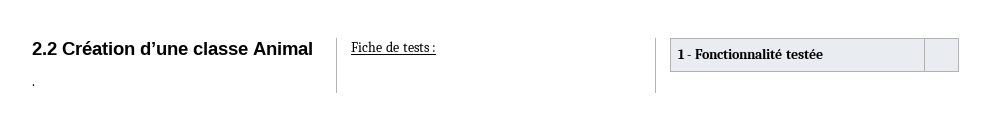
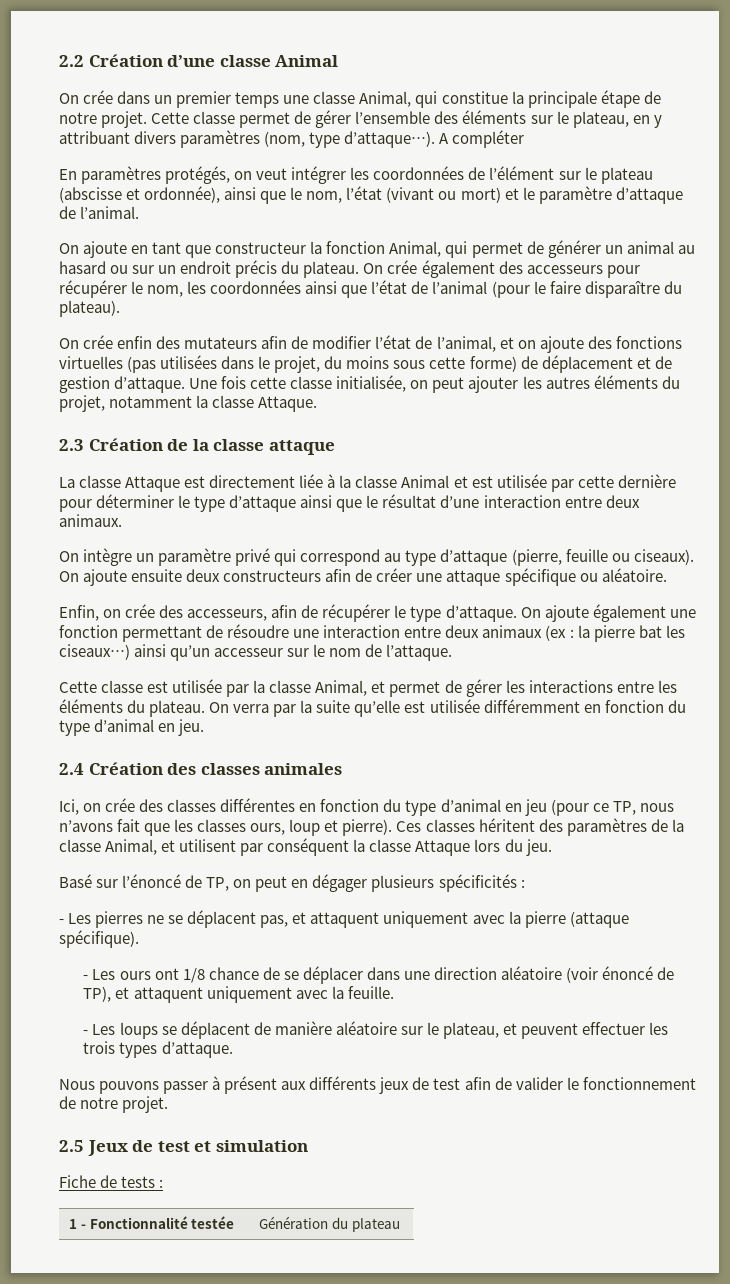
[32,84,35,86] . -> [59,90,661,108] [59,110,662,128] [59,130,525,148] [59,166,653,184] [59,186,683,204] [59,206,140,219] [59,240,695,258] [59,260,640,278] [59,280,682,298] [59,300,120,317] [59,335,682,353] [59,355,672,373] [59,375,680,393] [59,395,318,412] [59,438,335,455] [59,474,676,492] [59,494,640,512] [59,514,122,527] [59,548,694,566] [59,568,667,586] [59,604,696,622] [59,624,685,642] [59,644,453,661] [59,679,677,697] [59,699,686,717] [59,719,205,736] [59,762,343,775] [59,798,674,816] [59,818,684,836] [59,838,552,856] [59,874,525,892] [59,910,629,928] [59,930,139,948] [83,966,675,984] [83,986,394,1003] [83,1021,669,1039] [83,1041,233,1058] [59,1076,696,1094] [59,1096,169,1113] [59,1140,308,1156] On crée dans un premier temps une classe Animal, qui constitue la principale étape de notre projet. Cette classe permet de gérer l’ensemble des éléments sur le plateau, en y attribuant divers paramètres (nom, type d’attaque…). A compléter // En paramètres protégés, on veut intégrer les coordonnées de l’élément sur le plateau (abscisse et ordonnée), ainsi que le nom, l’état (vivant ou mort) et le paramètre d’attaque de l’animal. // On ajoute en tant que constructeur la fonction Animal, qui permet de générer un animal au hasard ou sur un endroit précis du plateau. On crée également des accesseurs pour récupérer le nom, les coordonnées ainsi que l’état de l’animal (pour le faire disparaître du plateau). // On crée enfin des mutateurs afin de modifier l’état de l’animal, et on ajoute des fonctions virtuelles (pas utilisées dans le projet, du moins sous cette forme) de déplacement et de gestion d’attaque. Une fois cette classe initialisée, on peut ajouter les autres éléments du projet, notamment la classe Attaque. // 2.3 Création de la classe attaque // La classe Attaque est directement liée à la classe Animal et est utilisée par cette dernière pour déterminer le type d’attaque ainsi que le résultat d’une interaction entre deux animaux. // On intègre un paramètre privé qui correspond au type d’attaque (pierre, feuille ou ciseaux). On ajoute ensuite deux constructeurs afin de créer une attaque spécifique ou aléatoire. // Enfin, on crée des accesseurs, afin de récupérer le type d’attaque. On ajoute également une fonction permettant de résoudre une interaction entre deux animaux (ex : la pierre bat les ciseaux…) ainsi qu’un accesseur sur le nom de l’attaque. // Cette classe est utilisée par la classe Animal, et permet de gérer les interactions entre les éléments du plateau. On verra par la suite qu’elle est utilisée différemment en fonction du type d’animal en jeu. // 2.4 Création des classes animales // Ici, on crée des classes différentes en fonction du type d’animal en jeu (pour ce TP, nous n’avons fait que les classes ours, loup et pierre). Ces classes héritent des paramètres de la classe Animal, et utilisent par conséquent la classe Attaque lors du jeu. // Basé sur l’énoncé de TP, on peut en dégager plusieurs spécificités : // - Les pierres ne se déplacent pas, et attaquent uniquement avec la pierre (attaque spécifique). // - Les ours ont 1/8 chance de se déplacer dans une direction aléatoire (voir énoncé de TP), et attaquent uniquement avec la feuille. // - Les loups se déplacent de manière aléatoire sur le plateau, et peuvent effectuer les trois types d’attaque. // Nous pouvons passer à présent aux différents jeux de test afin de valider le fonctionnement de notre projet. // 2.5 Jeux de test et simulation
(823, 54) none -> [259,1216,400,1232] Génération du plateau

